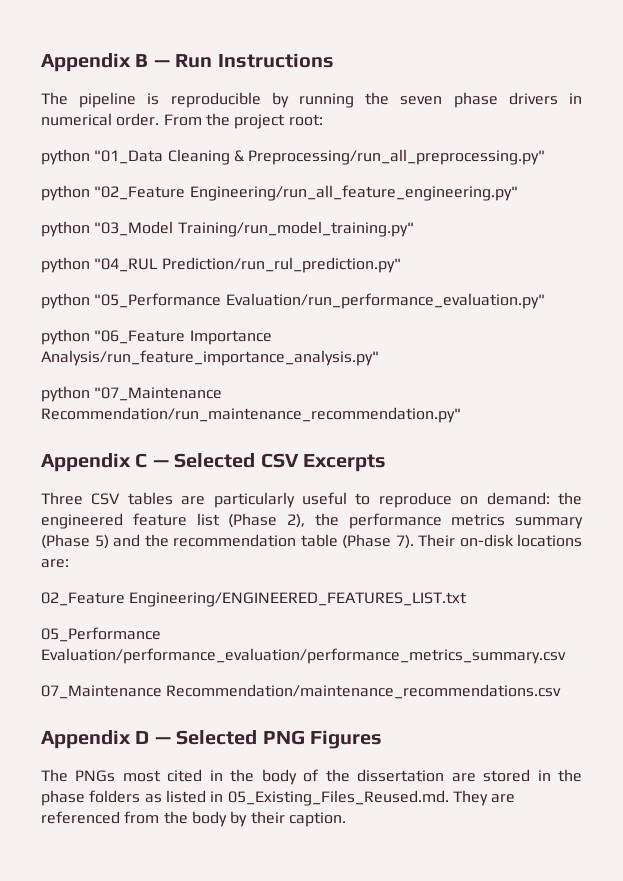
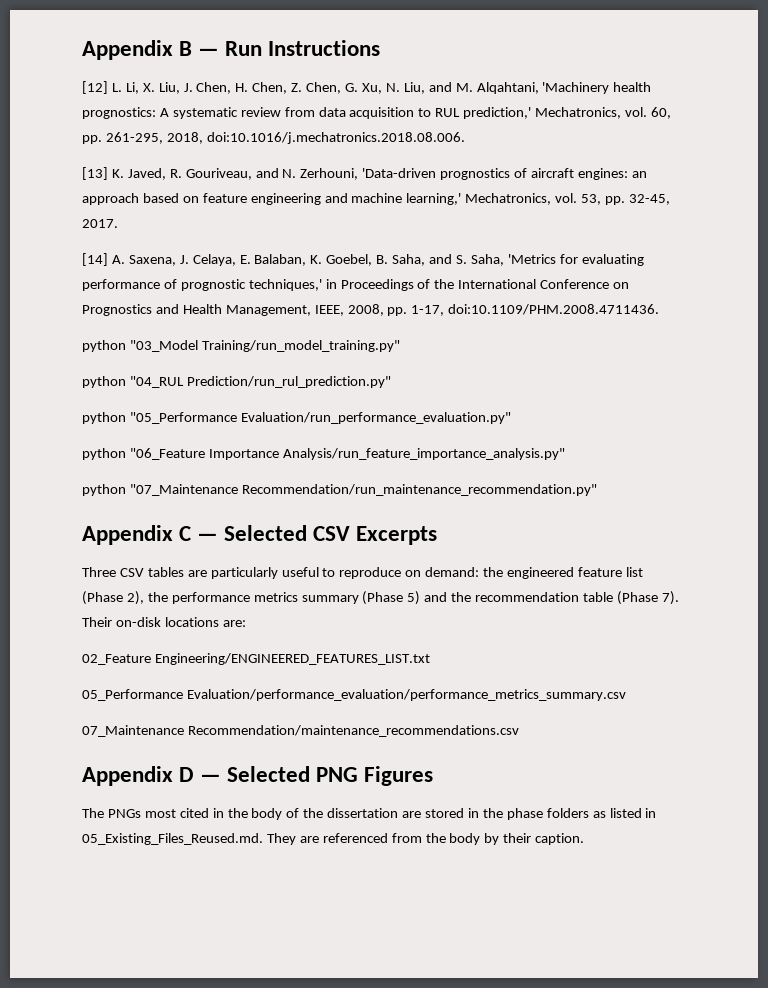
[41,92,582,108] [41,113,323,129] [41,149,546,165] [41,185,518,201] The pipeline is reproducible by running the seven phase drivers in numerical order. From the project root: // python "01_Data Cleaning & Preprocessing/run_all_preprocessing.py" // python "02_Feature Engineering/run_all_feature_engineering.py" -> [82,81,652,94] [82,107,671,119] [82,132,465,144] [82,167,647,180] [82,193,670,205] [82,219,118,228] [82,253,644,266] [82,279,630,291] [82,304,660,316] [12] L. Li, X. Liu, J. Chen, H. Chen, Z. Chen, G. Xu, N. Liu, and M. Alqahtani, 'Machinery health prognostics: A systematic review from data acquisition to RUL prediction,' Mechatronics, vol. 60, pp. 261-295, 2018, doi:10.1016/j.mechatronics.2018.08.006. // [13] K. Javed, R. Gouriveau, and N. Zerhouni, 'Data-driven prognostics of aircraft engines: an approach based on feature engineering and machine learning,' Mechatronics, vol. 53, pp. 32-45, 2017. // [14] A. Saxena, J. Celaya, E. Balaban, K. Goebel, B. Saha, and S. Saha, 'Metrics for evaluating performance of prognostic techniques,' in Proceedings of the International Conference on Prognostics and Health Management, IEEE, 2008, pp. 1-17, doi:10.1109/PHM.2008.4711436.

